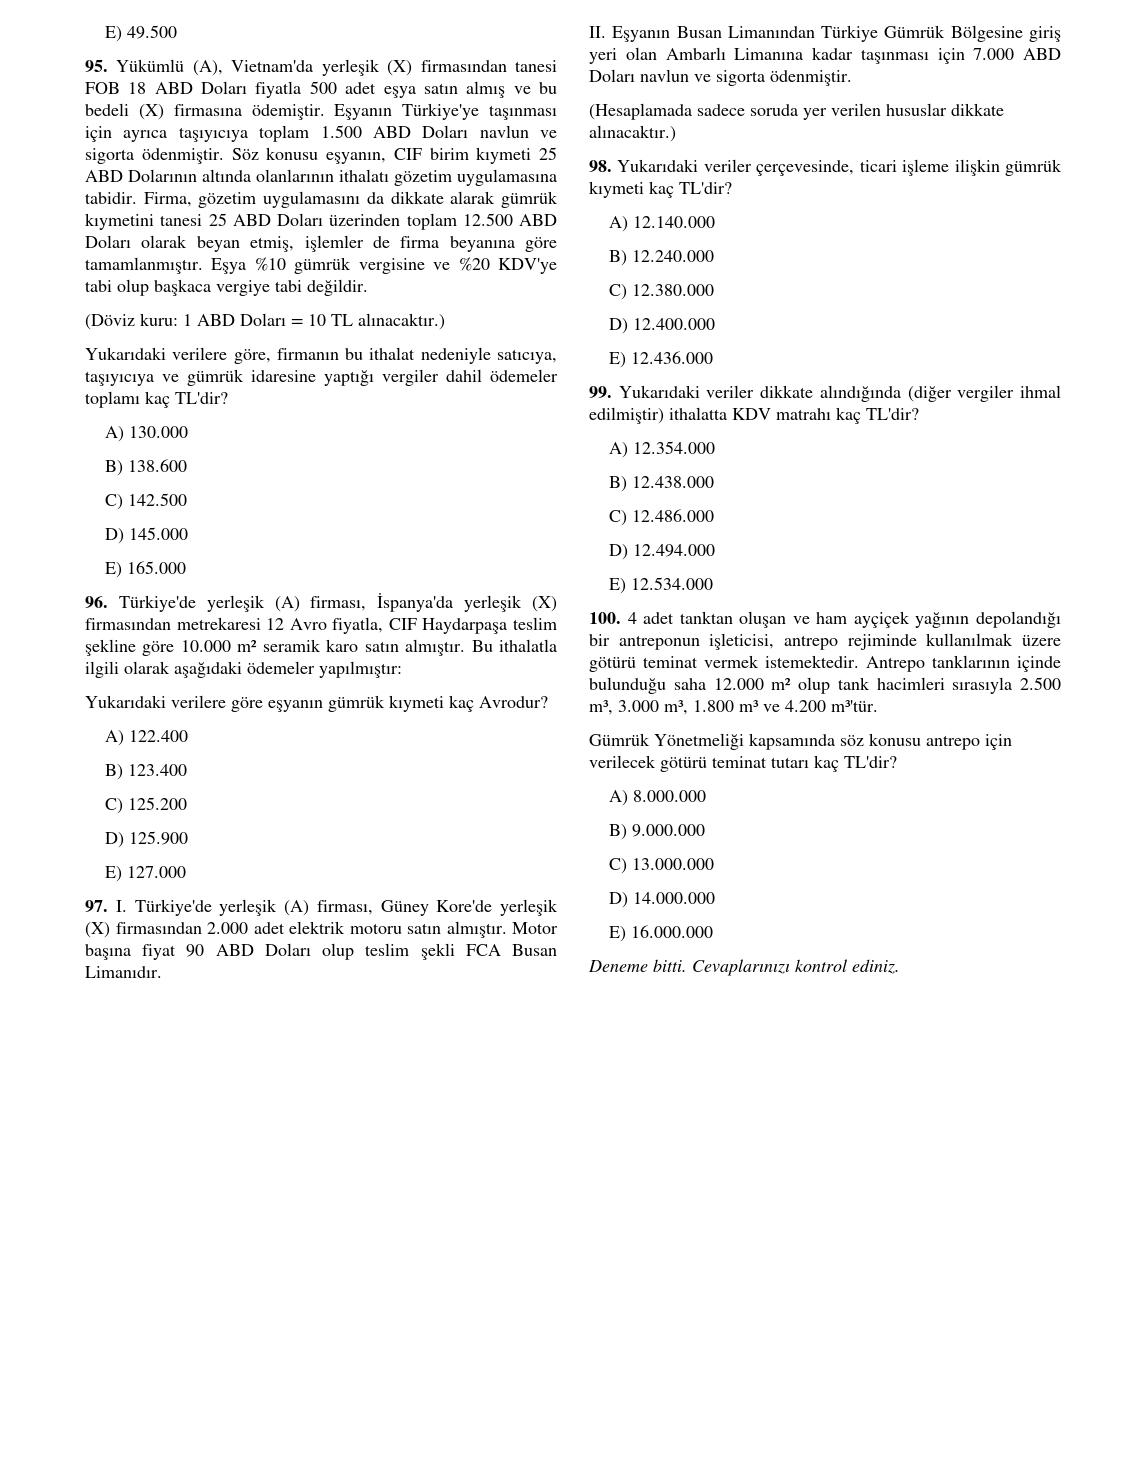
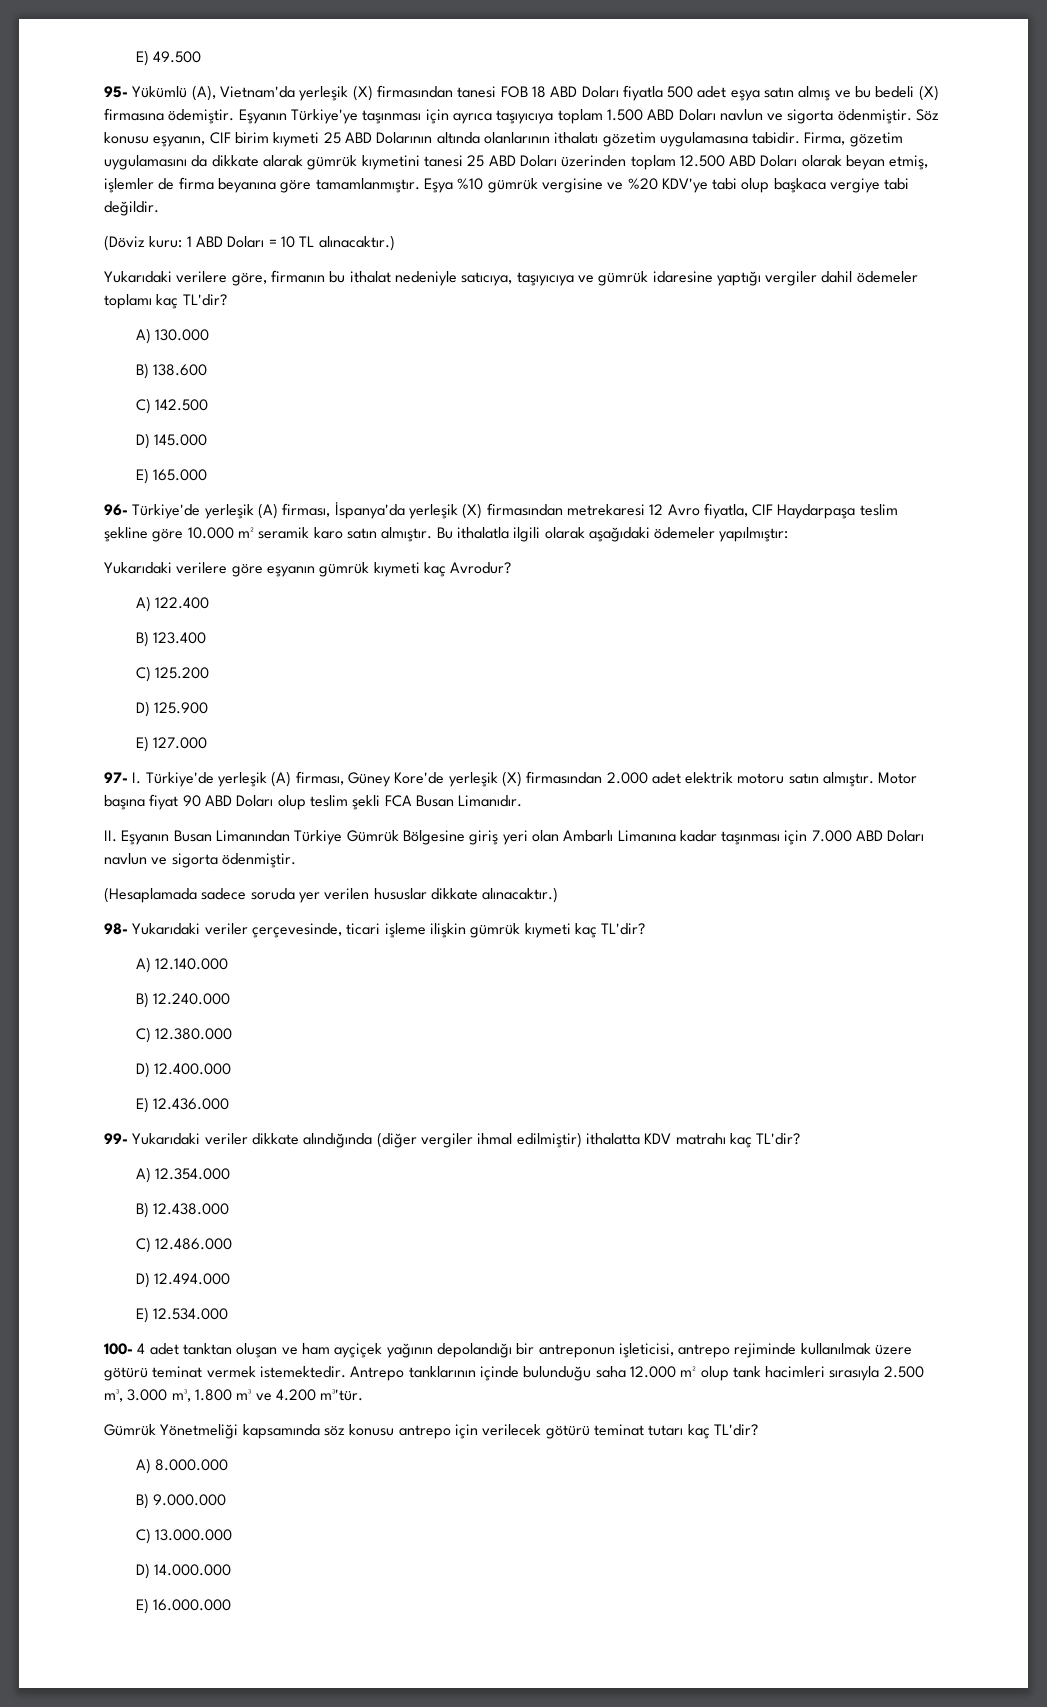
[85,60,108,72] 95. -> [104,86,128,98] 95-
[85,596,108,608] 96. -> [104,504,128,516] 96-
[85,900,108,912] 97. -> [104,772,128,783] 97-
[589,160,612,172] 98. -> [104,923,128,935] 98-
[589,386,612,398] 99. -> [104,1133,128,1144] 99-
[589,612,621,624] 100. -> [104,1343,133,1355] 100-
[588,959,900,976] // Deneme bitti. Cevaplarınızı kontrol ediniz. -> (232, 1605) none

